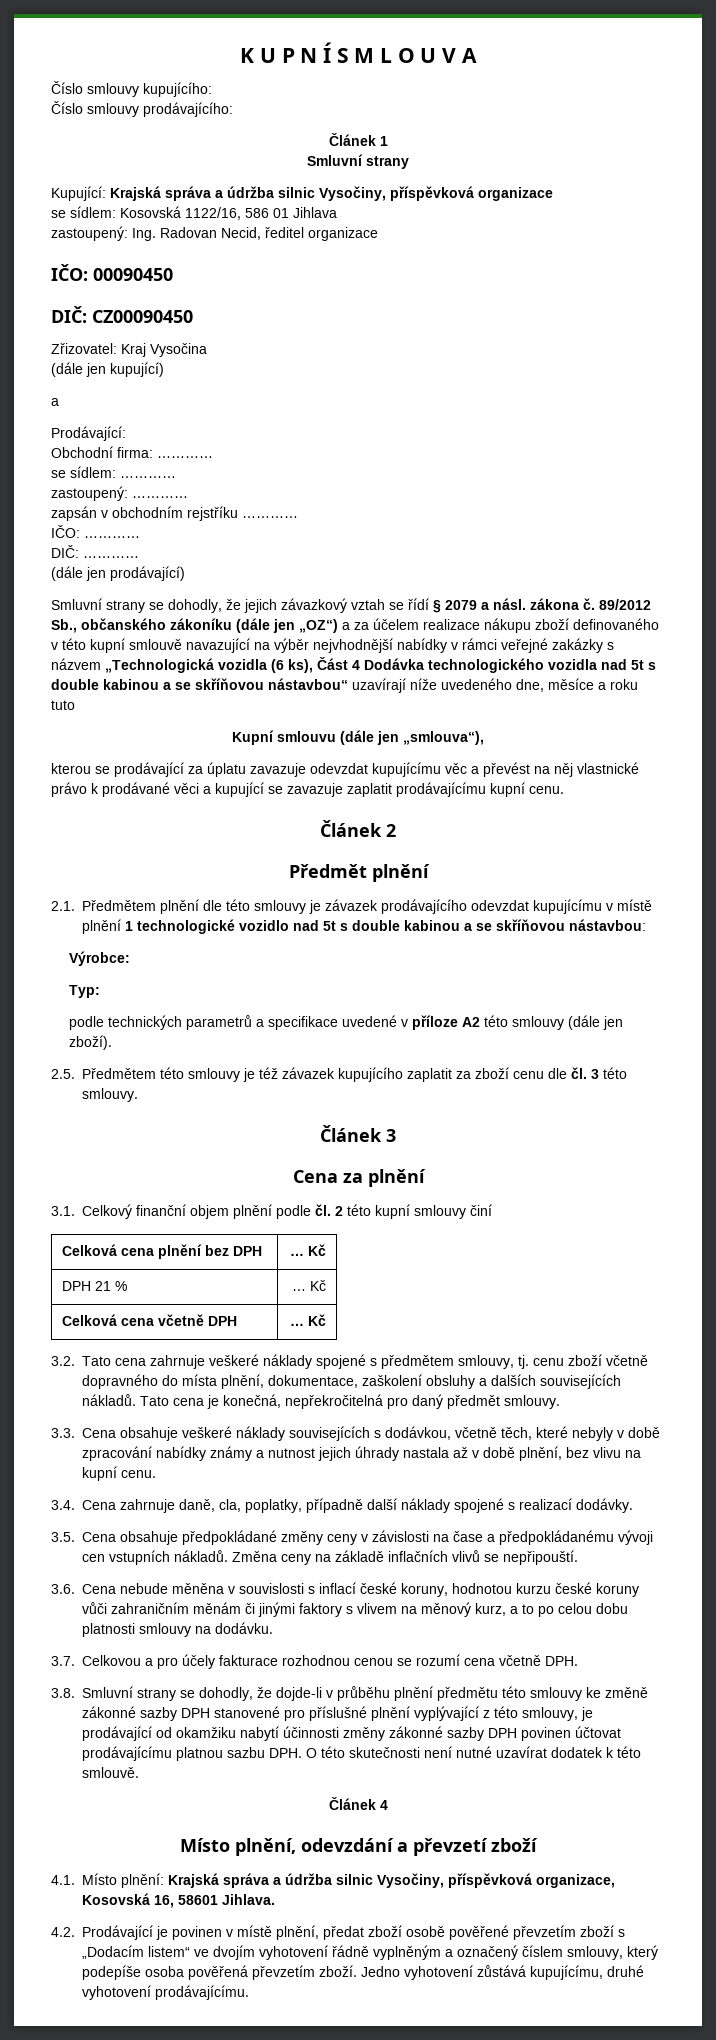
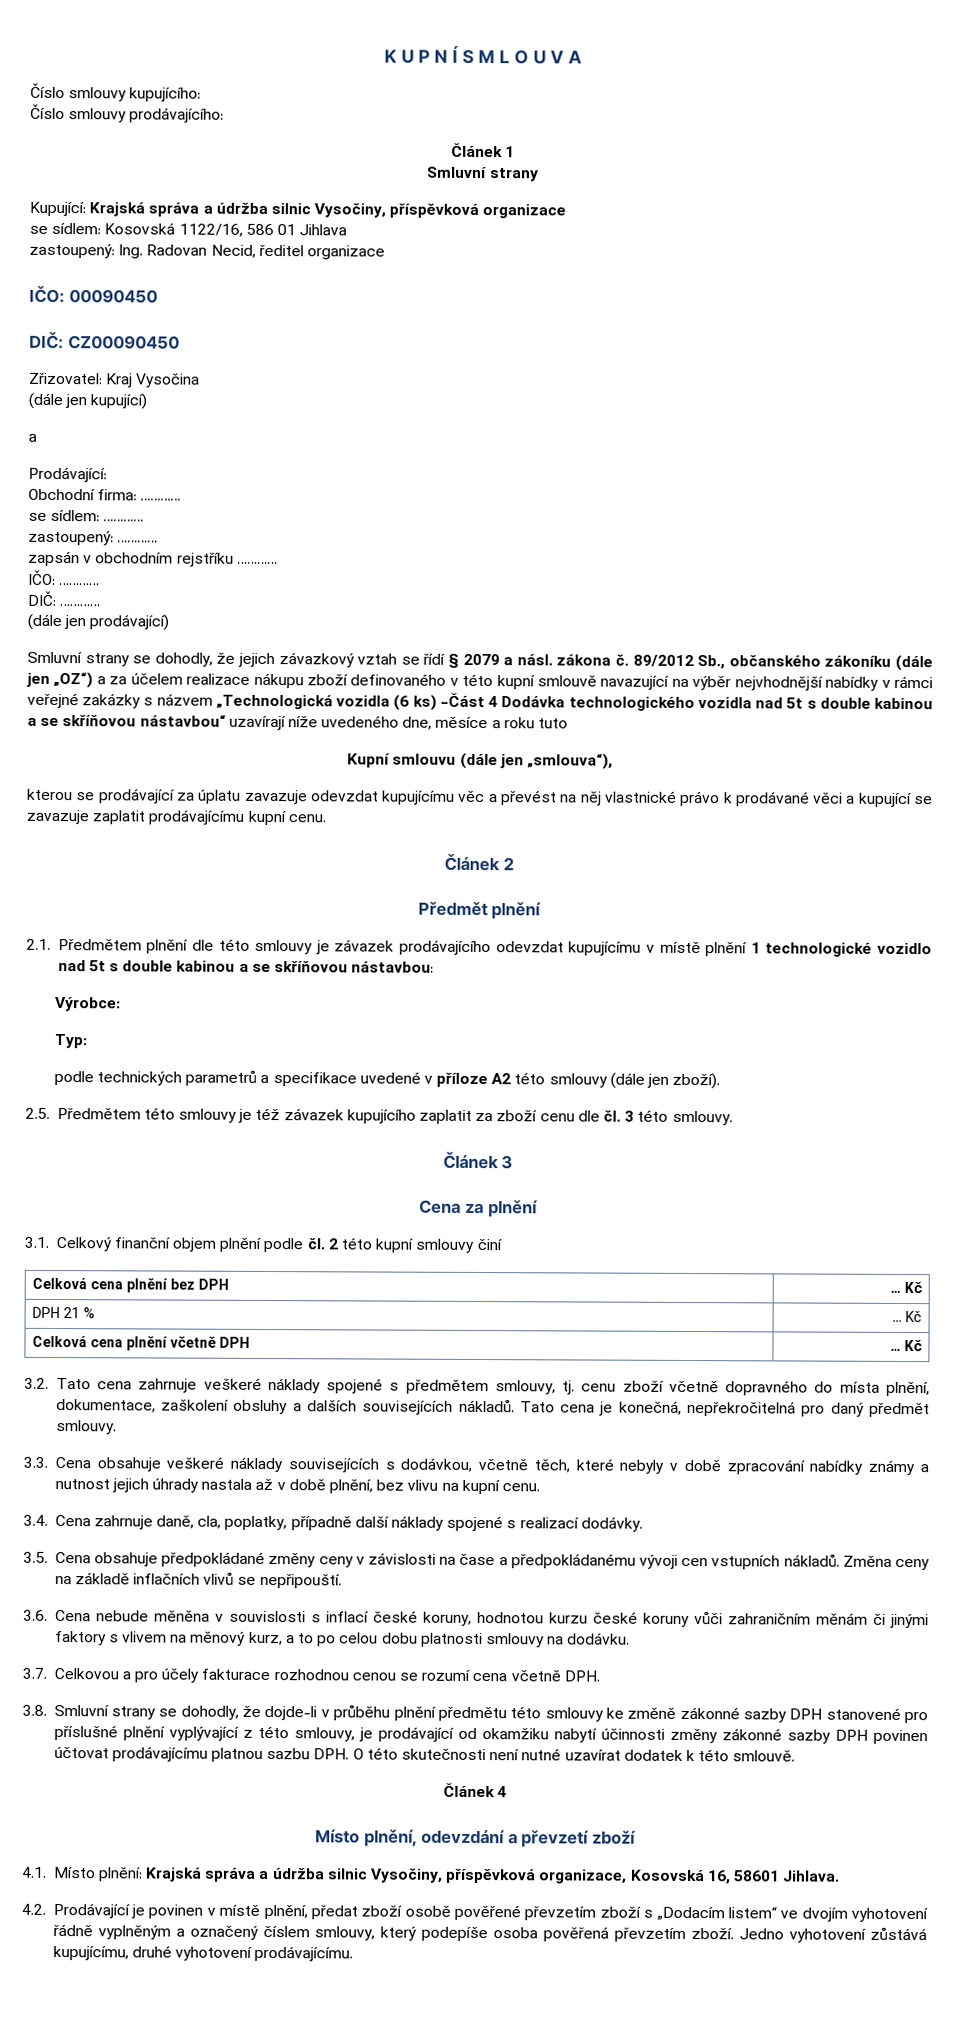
[288,657,348,673] ks), Část -> [412,692,485,711] ks) -Část
(154, 1322) none -> [126,1336,169,1351] plnění

